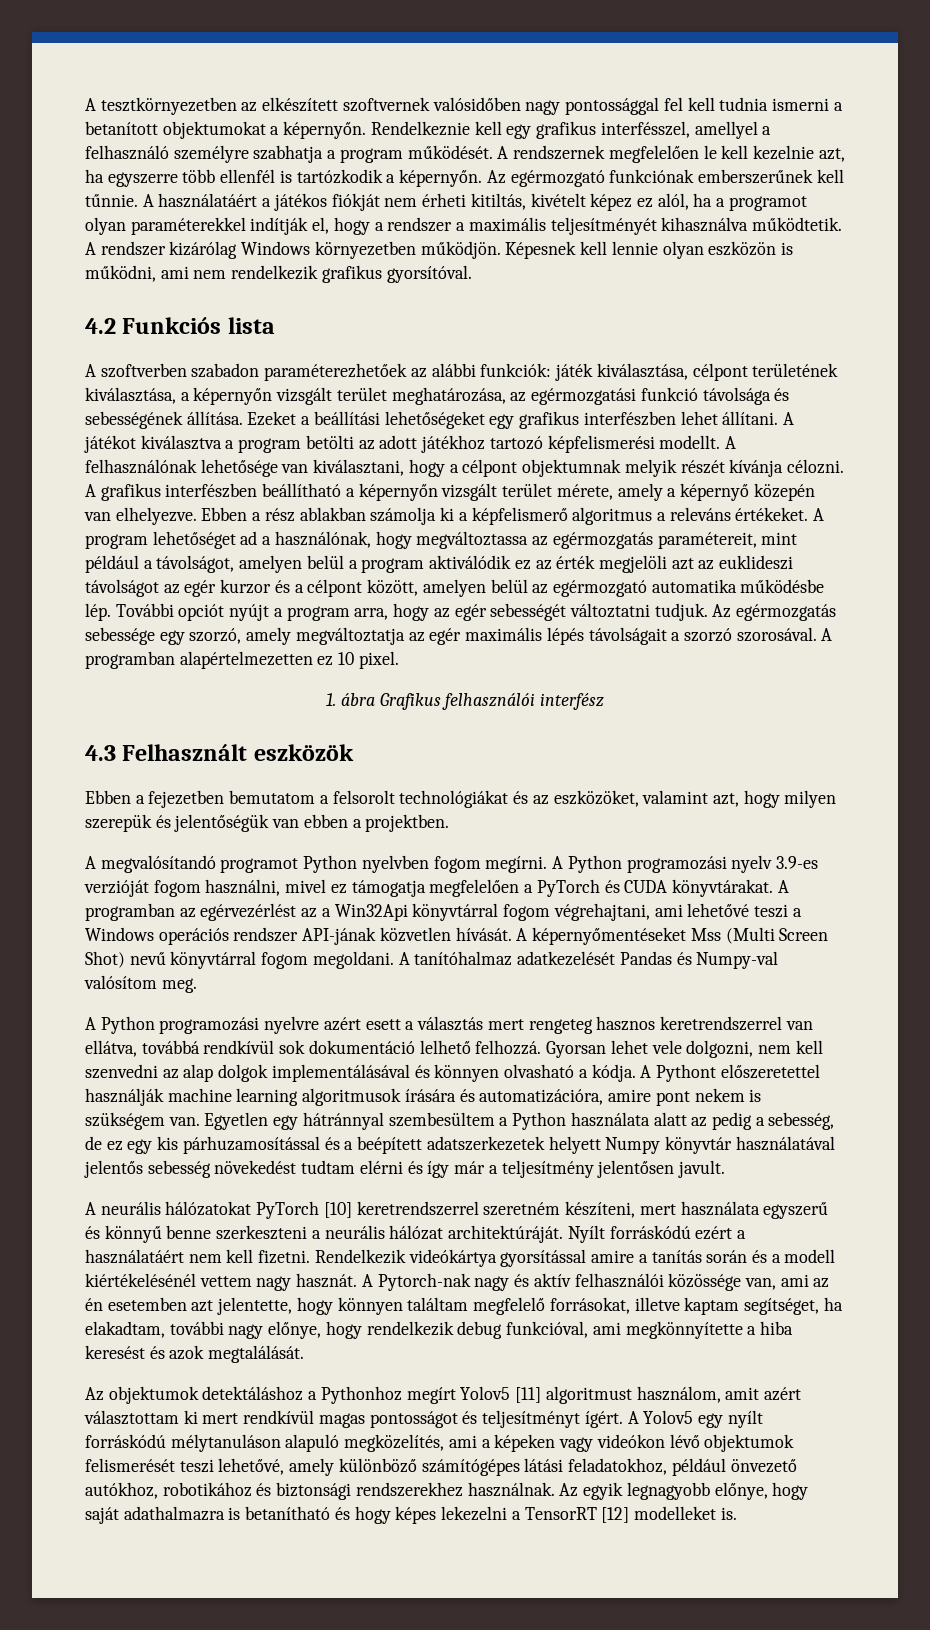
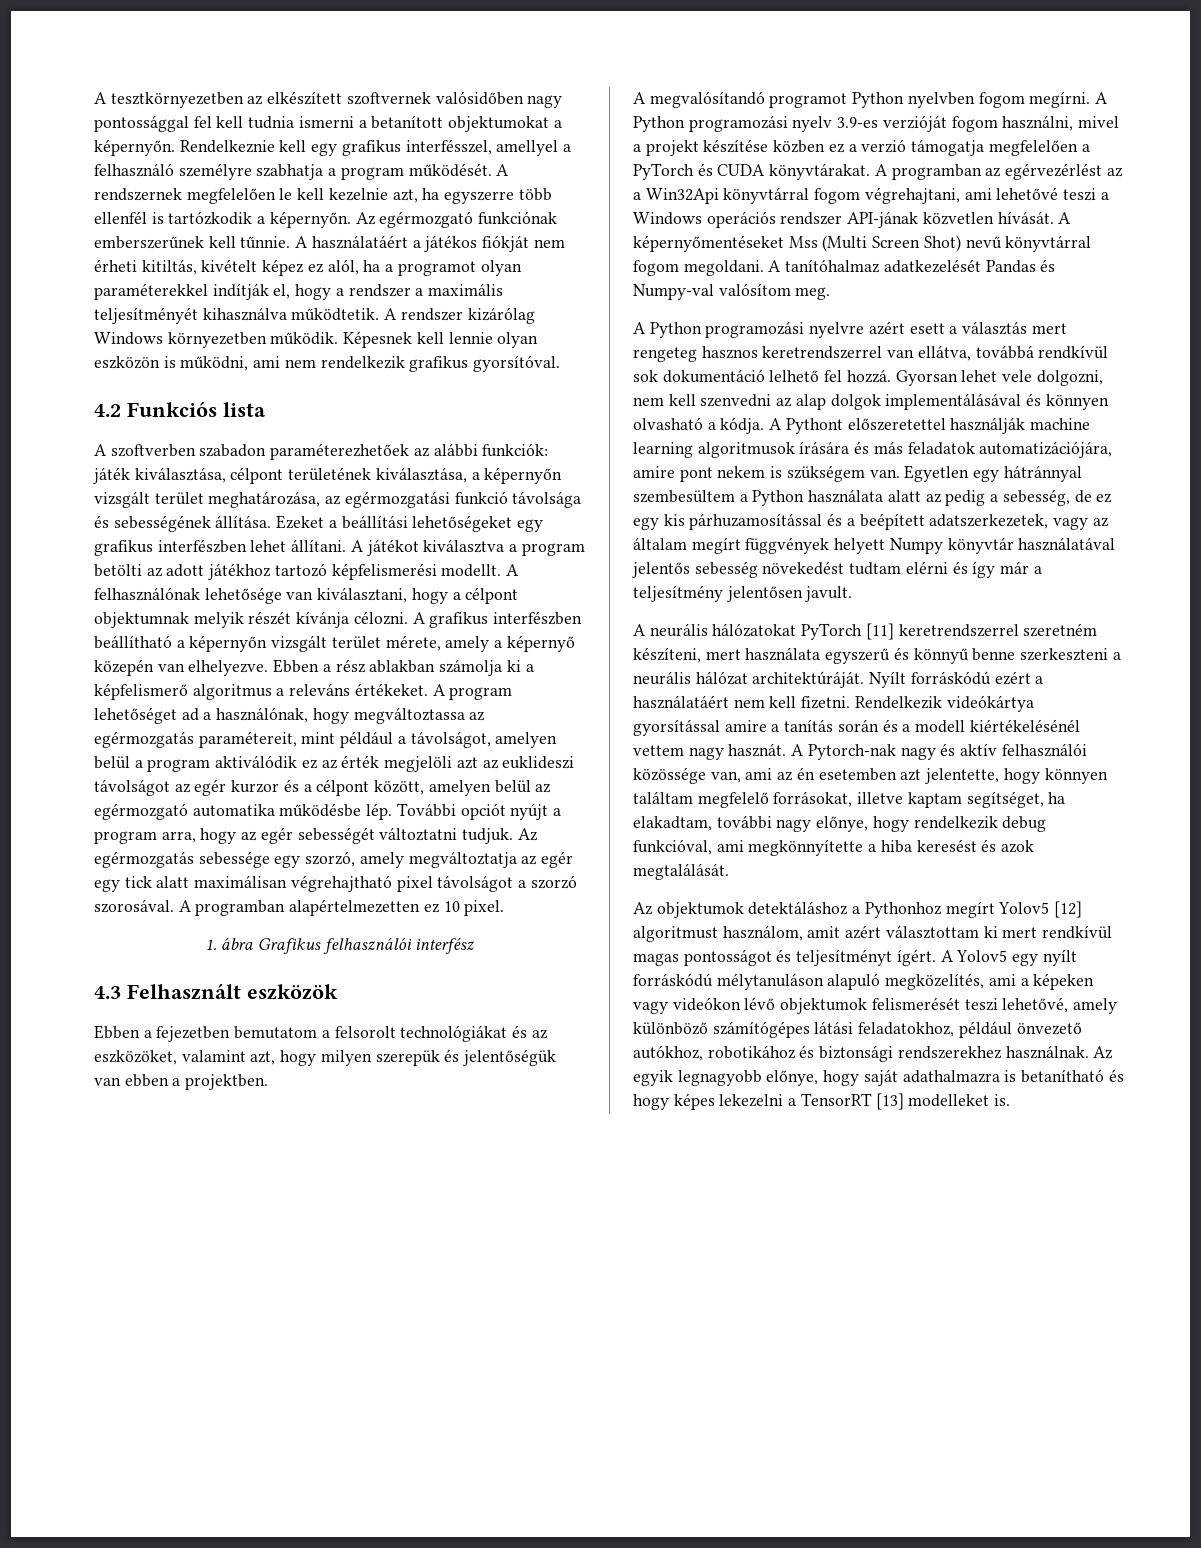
[420,241,501,259] működjön. -> [270,332,339,345] működik.
[465,627,667,645] maximális lépés távolságait -> [94,875,514,892] egy tick alatt maximálisan végrehajtható pixel távolságot
[330,884,347,894] ez -> [633,139,907,156] a projekt készítése közben ez a verzió
[475,1040,542,1055] felhozzá. -> [824,369,891,383] fel hozzá.
[479,1089,604,1105] automatizációra, -> [873,441,1113,458] más feladatok automatizációjára,
[426,1136,545,1151] adatszerkezetek -> [929,514,1109,530] [633,537,830,554] adatszerkezetek, vagy az általam megírt függvények
[323,1202,352,1218] [10] -> [865,623,894,640] [11]
[515,1387,542,1403] [11] -> [1054,901,1083,918] [12]
[601,1507,630,1523] [12] -> [875,1093,904,1110] [13]

